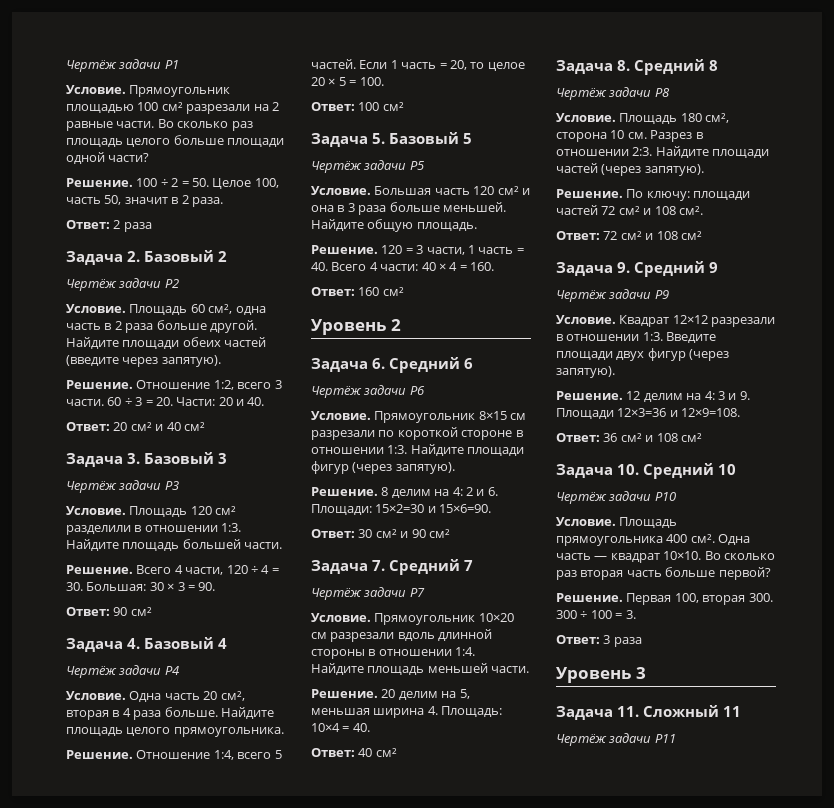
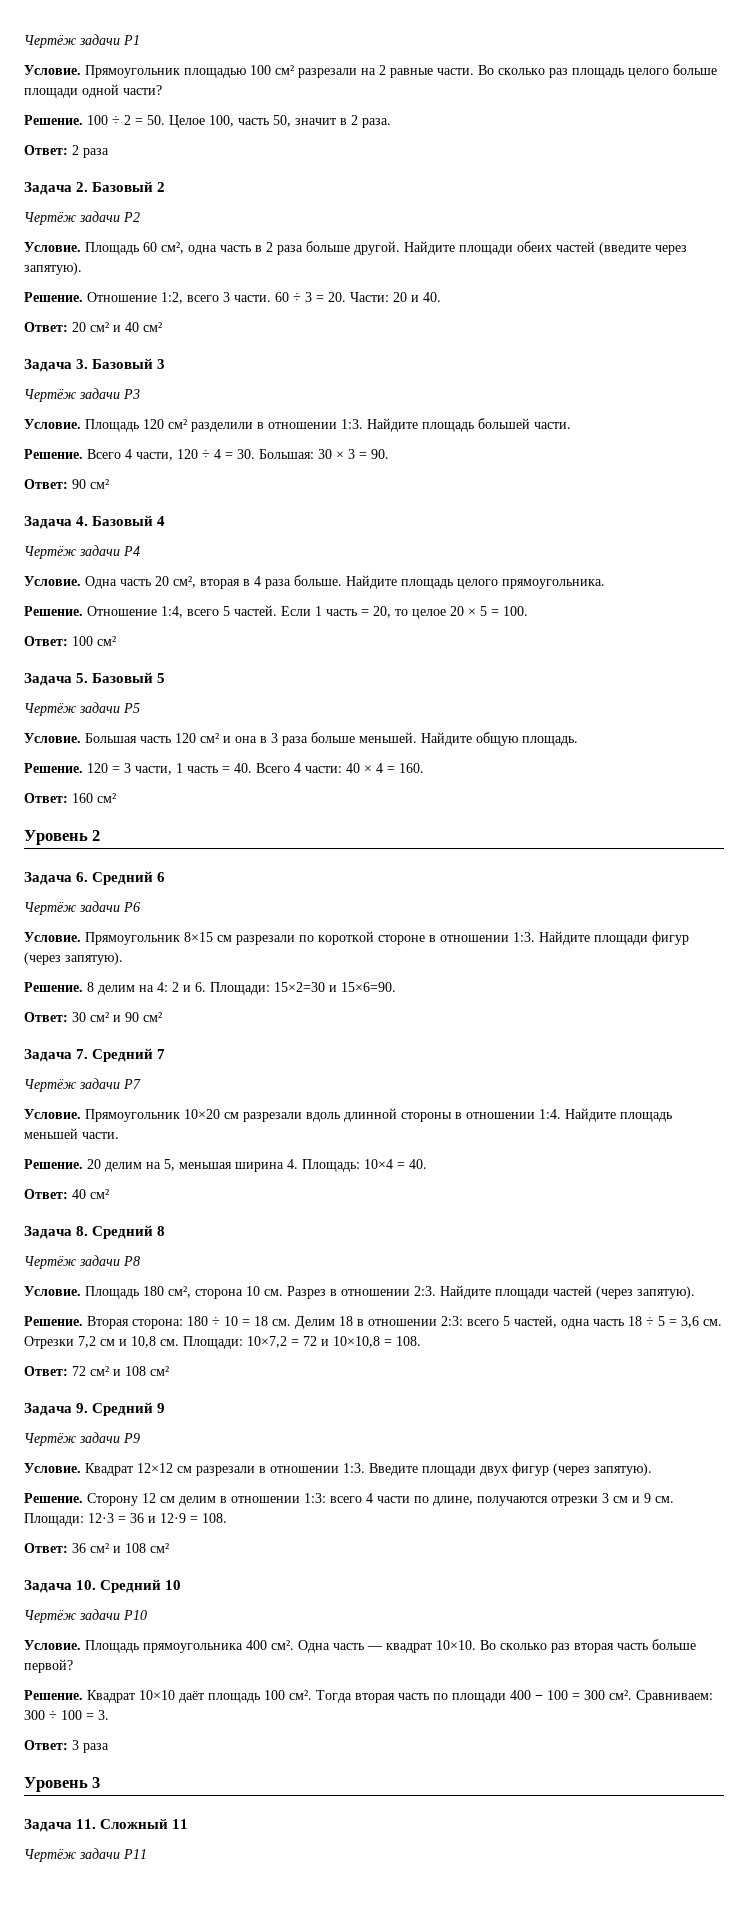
[626,189,751,201] [556,205,703,215] По ключу: площади частей 72 см² и 108 см². -> [87,1315,722,1329] [24,1336,421,1349] Вторая сторона: 180 ÷ 10 = 18 см. Делим 18 в отношении 2:3: всего 5 частей, одна часть 18 ÷ 5 = 3,6 см. Отрезки 7,2 см и 10,8 см. Площади: 10×7,2 = 72 и 10×10,8 = 108.
(708, 319) none -> [177,1466,192,1473] см
[626,391,750,402] [556,408,741,419] 12 делим на 4: 3 и 9. Площади 12×3=36 и 12×9=108. -> [87,1493,674,1506] [24,1513,227,1526] Сторону 12 см делим в отношении 1:3: всего 4 части по длине, получаются отрезки 3 см и 9 см. Площади: 12·3 = 36 и 12·9 = 108.
[626,593,773,605] Первая 100, вторая 300. -> [87,1690,713,1703] Квадрат 10×10 даёт площадь 100 см². Тогда вторая часть по площади 400 − 100 = 300 см². Сравниваем:

